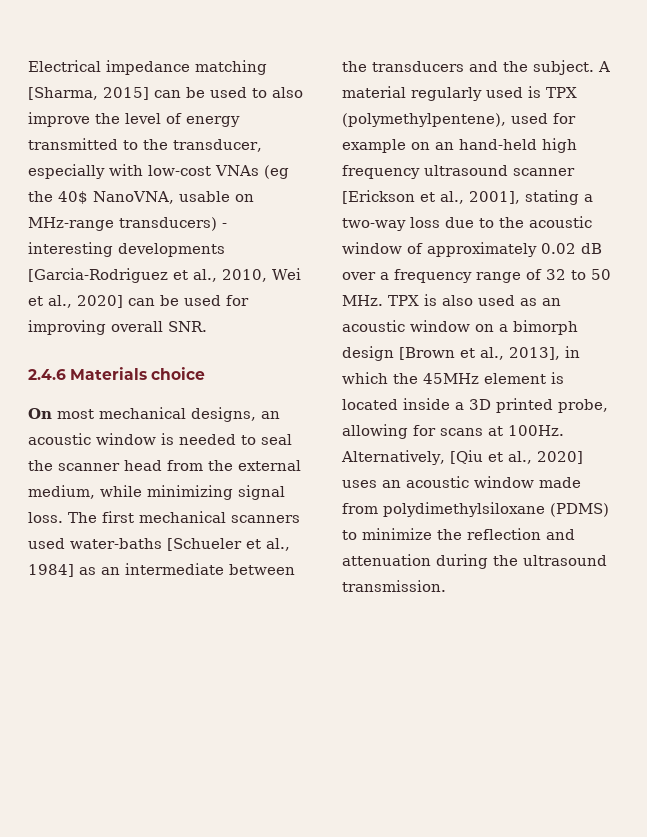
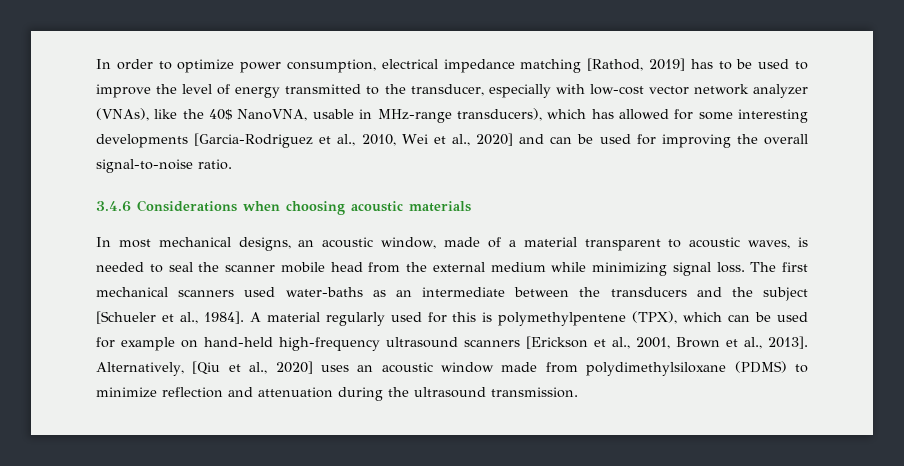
[28,60,267,75] [28,87,181,100] Electrical impedance matching [Sharma, 2015] can -> [96,58,732,73] In order to optimize power consumption, electrical impedance matching [Rathod, 2019] has to
[272,87,303,98] also -> (808, 65) none
[215,165,289,179] [28,191,254,204] [28,217,227,231] VNAs (eg the 40$ NanoVNA, usable on MHz-range transducers) - -> [648,84,808,98] [96,108,733,123] vector network analyzer (VNAs), like the 40$ NanoVNA, usable in MHz-range transducers), which has allowed for some
(123, 301) none -> [519,134,545,144] and
[111,321,207,332] [28,367,206,380] [28,408,52,419] overall SNR. // 2.4.6 Materials choice // On -> [736,134,808,145] [96,159,232,173] [96,200,471,215] [96,237,111,247] the overall signal-to-noise ratio. // 3.4.6 Considerations when choosing acoustic materials // In
[96,433,156,445] window -> [381,237,791,251] window, made of a material transparent to acoustic waves,
(120, 467) none -> [280,262,325,273] mobile
[28,485,95,499] medium, -> [490,262,546,272] medium
[167,538,290,551] [28,564,74,577] [Schueler et al., 1984] -> (363, 292) none
[533,60,610,75] [342,86,577,101] [342,113,576,127] [342,138,577,153] [342,165,575,179] [342,190,593,205] [342,216,592,231] [342,242,602,257] [342,269,611,283] [342,294,561,306] [342,320,578,335] [342,346,580,361] [342,372,564,384] [342,398,608,413] [342,424,564,439] subject. A material regularly used is TPX (polymethylpentene), used for example on an hand-held high frequency ultrasound scanner [Erickson et al., 2001], stating a two-way loss due to the acoustic window of approximately 0.02 dB over a frequency range of 32 to 50 MHz. TPX is also used as an acoustic window on a bimorph design [Brown et al., 2013], in which the 45MHz element is located inside a 3D printed probe, allowing for scans at 100Hz. -> [763,287,808,301] [96,311,808,326] [96,336,808,351] subject [Schueler et al., 1984]. A material regularly used for this is polymethylpentene (TPX), which can be used for example on hand-held high-frequency ultrasound scanners [Erickson et al., 2001, Brown et al., 2013].
[437,529,462,540] the -> (157, 392) none

